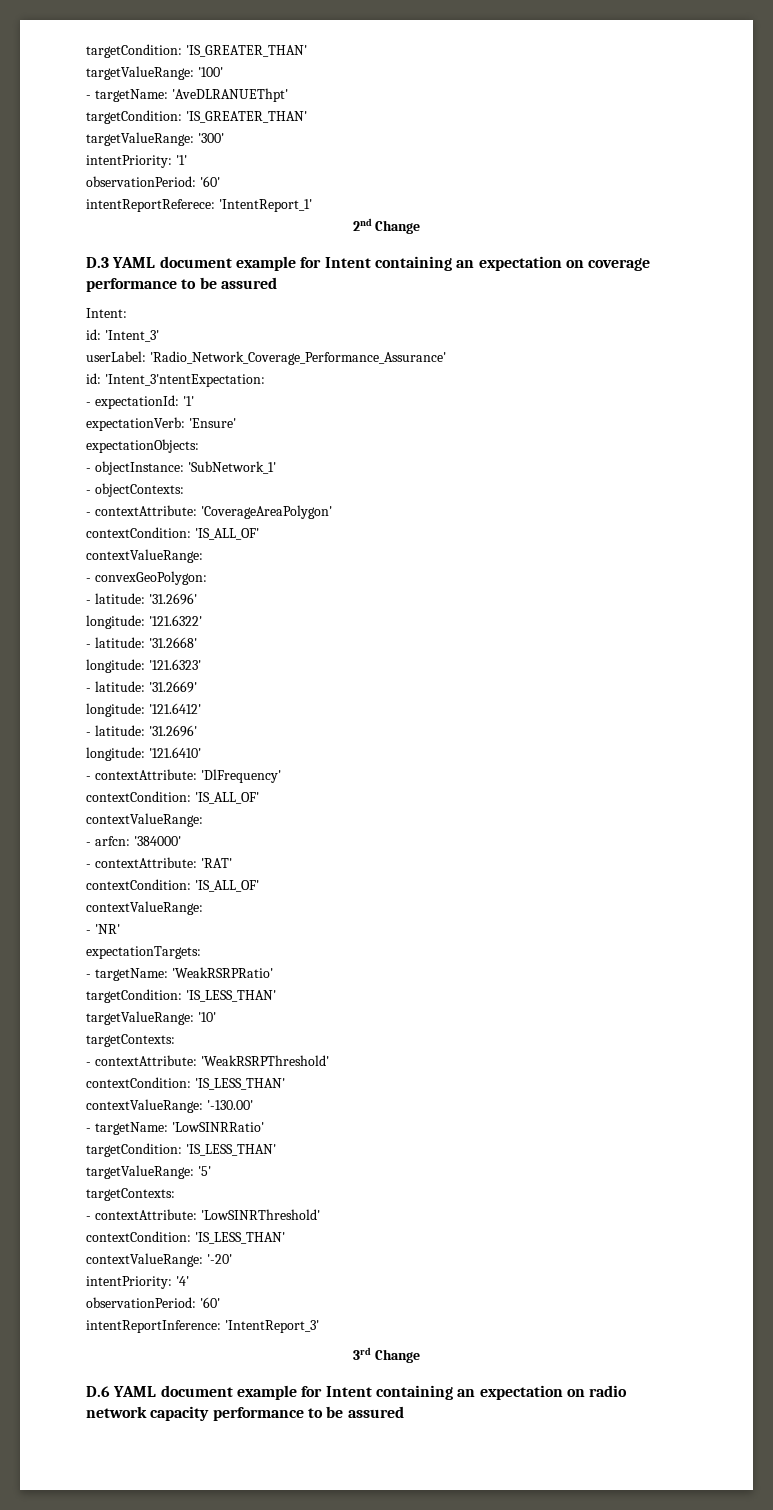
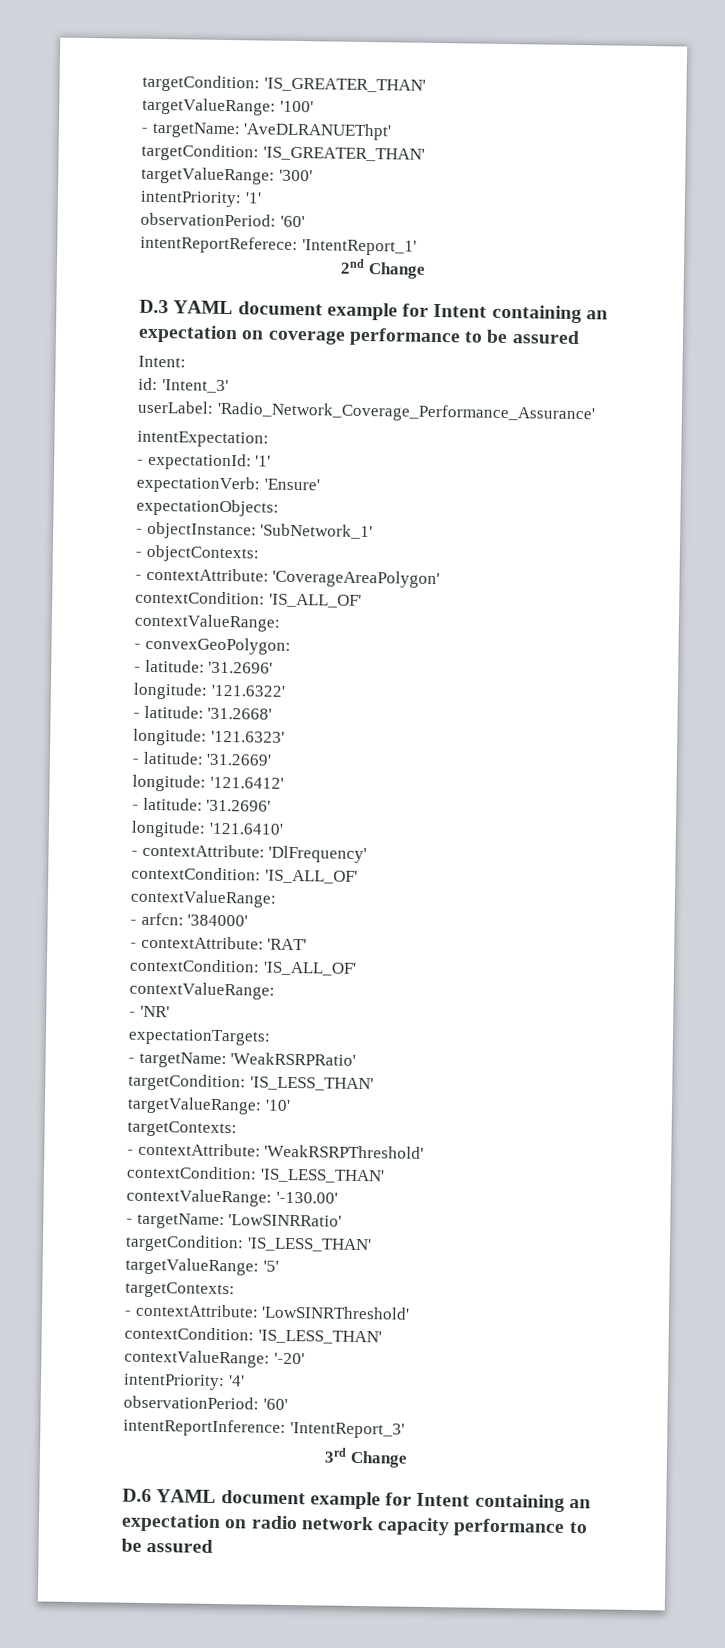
[86,373,265,387] id: 'Intent_3'ntentExpectation: -> [137,430,269,448] intentExpectation:

